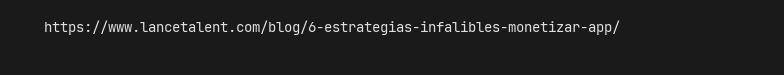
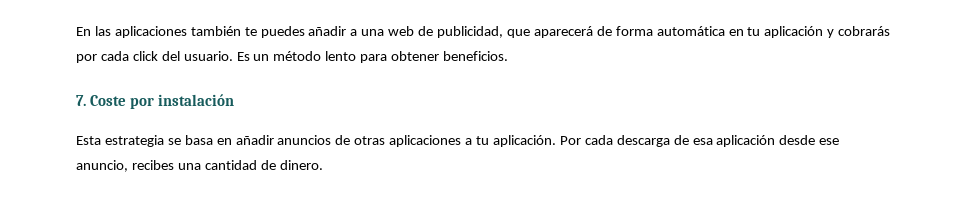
[44,20,620,35] https://www.lancetalent.com/blog/6-estrategias-infalibles-monetizar-app/ -> [76,26,891,38] [76,51,509,63] [76,94,235,109] [76,135,840,147] [76,160,323,172] En las aplicaciones también te puedes añadir a una web de publicidad, que aparecerá de forma automática en tu aplicación y cobrarás por cada click del usuario. Es un método lento para obtener beneficios. // 7. Coste por instalación // Esta estrategia se basa en añadir anuncios de otras aplicaciones a tu aplicación. Por cada descarga de esa aplicación desde ese anuncio, recibes una cantidad de dinero.

